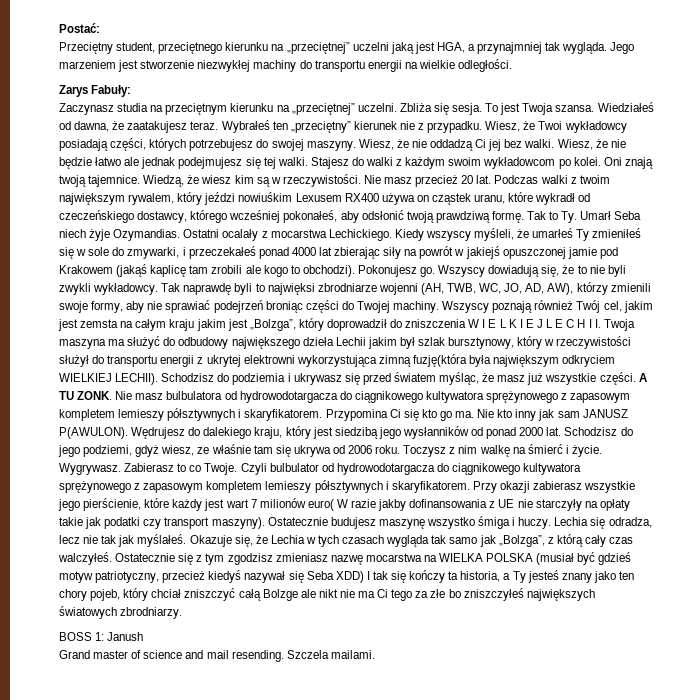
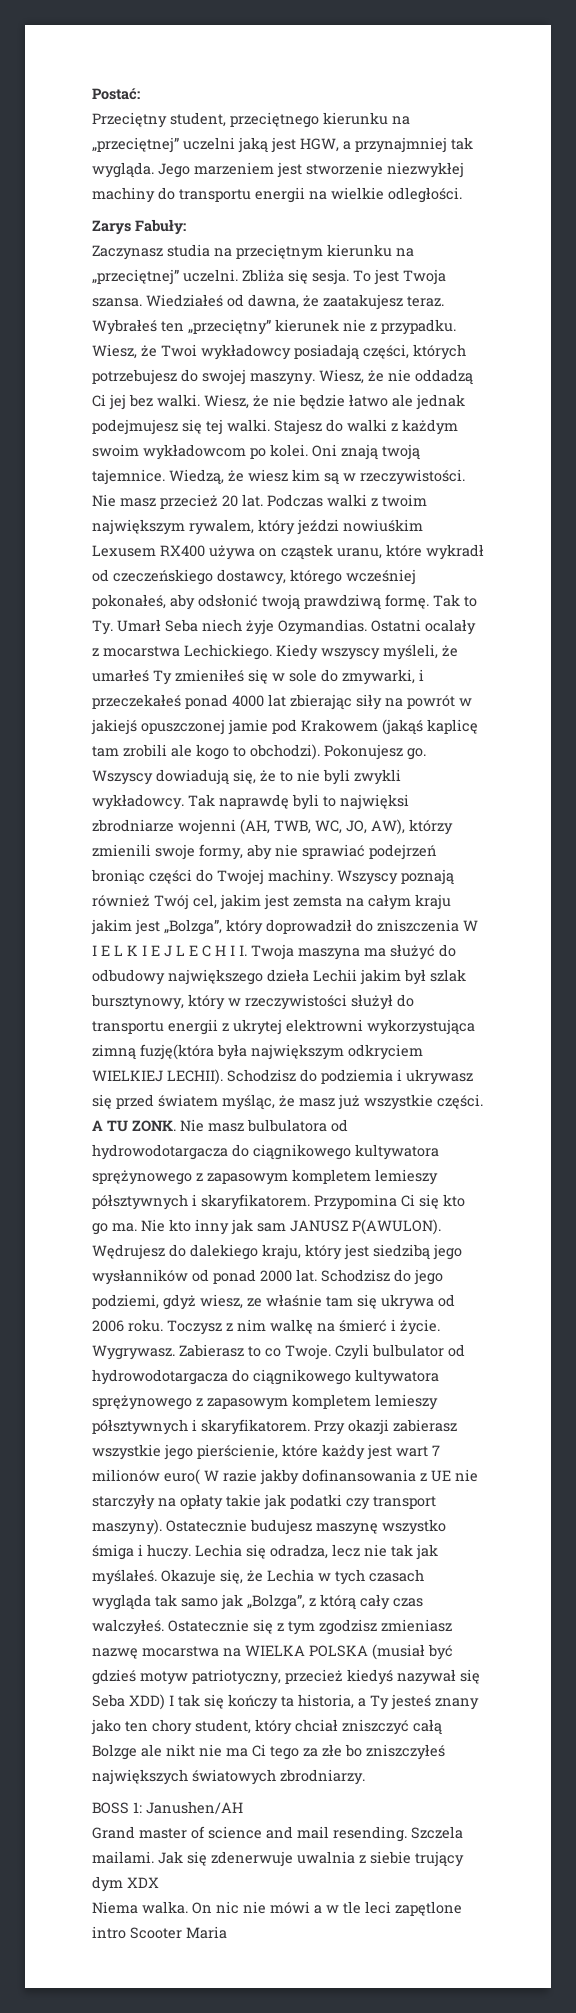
[436,42,465,53] HGA, -> [300,138,339,152] HGW,
[525,283,545,294] AD, -> (367, 827) none
[90,589,121,601] pojeb, -> [195,1719,251,1734] student,
[107,632,144,641] Janush -> [146,1801,243,1814] Janushen/AH
(375, 654) none -> [158,1851,464,1867] [92,1876,159,1892] [92,1901,462,1916] [92,1926,227,1939] Jak się zdenerwuje uwalnia z siebie trujący dym XDX // Niema walka. On nic nie mówi a w tle leci zapętlone intro Scooter Maria

